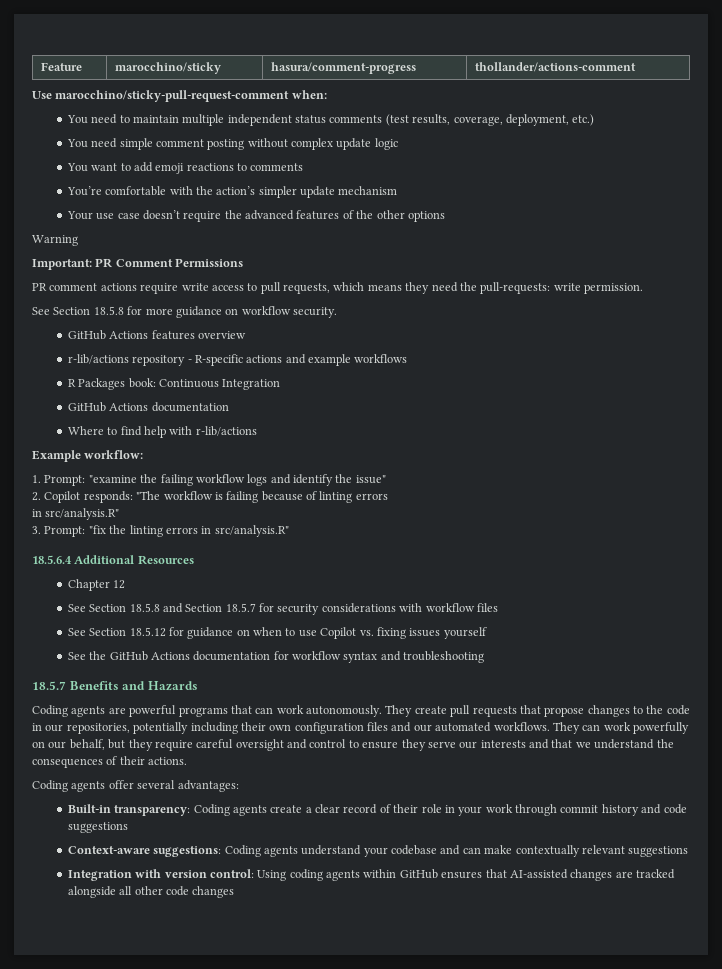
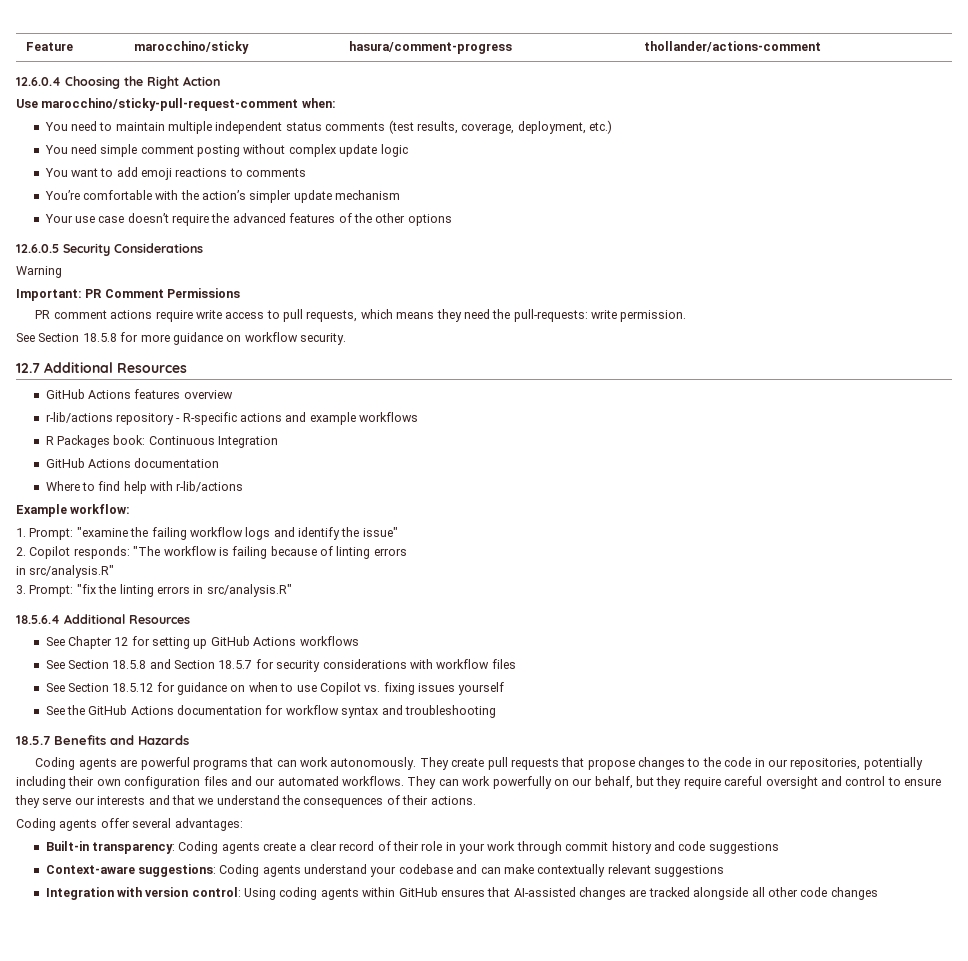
(637, 67) none -> [16,76,220,89] // 12.6.0.4 Choosing the Right Action
(445, 216) none -> [16,243,203,256] // 12.6.0.5 Security Considerations
(337, 312) none -> [16,362,187,373] // 12.7 Additional Resources
(194, 560) none -> [45,637,65,646] See
(126, 584) none -> [131,636,359,649] for setting up GitHub Actions workflows

